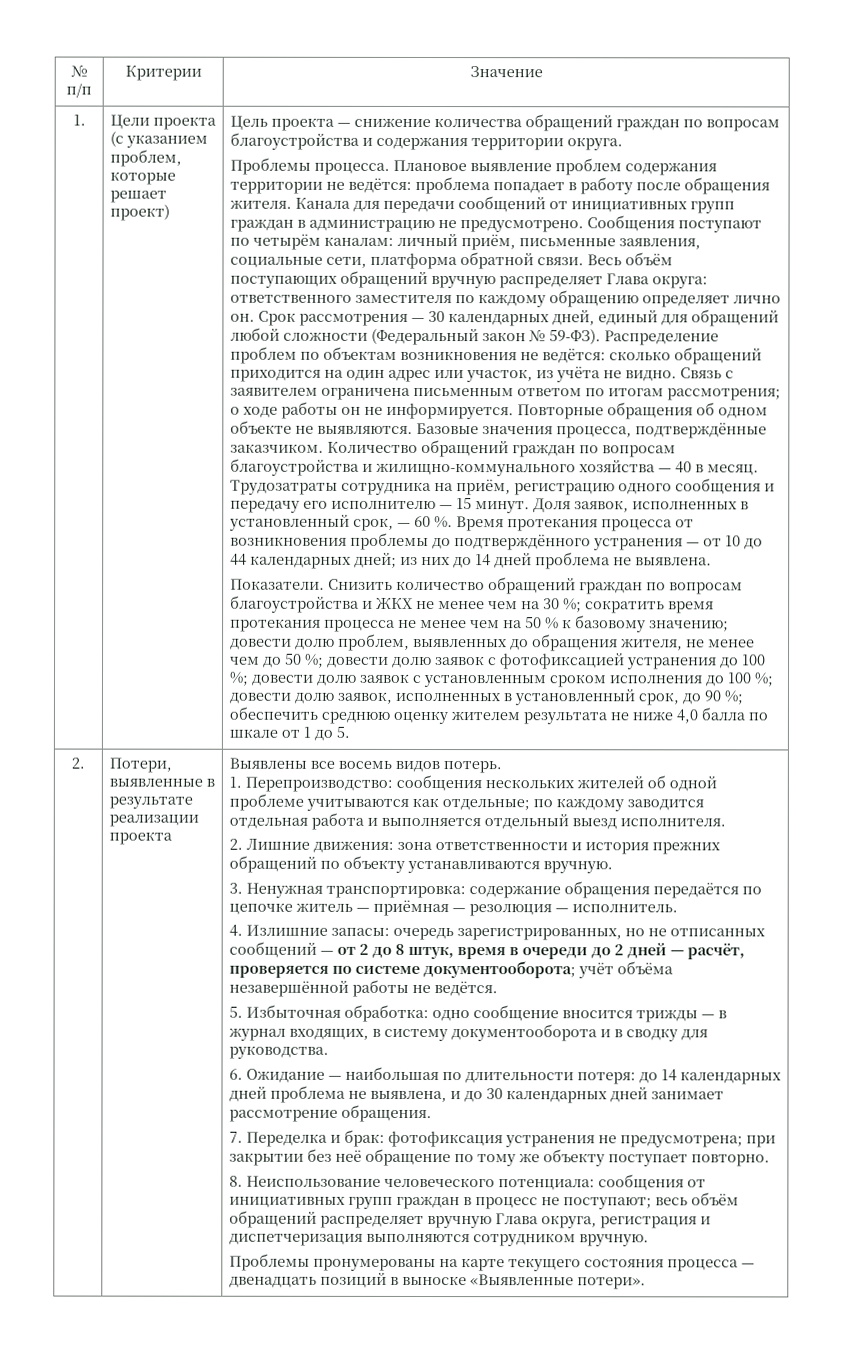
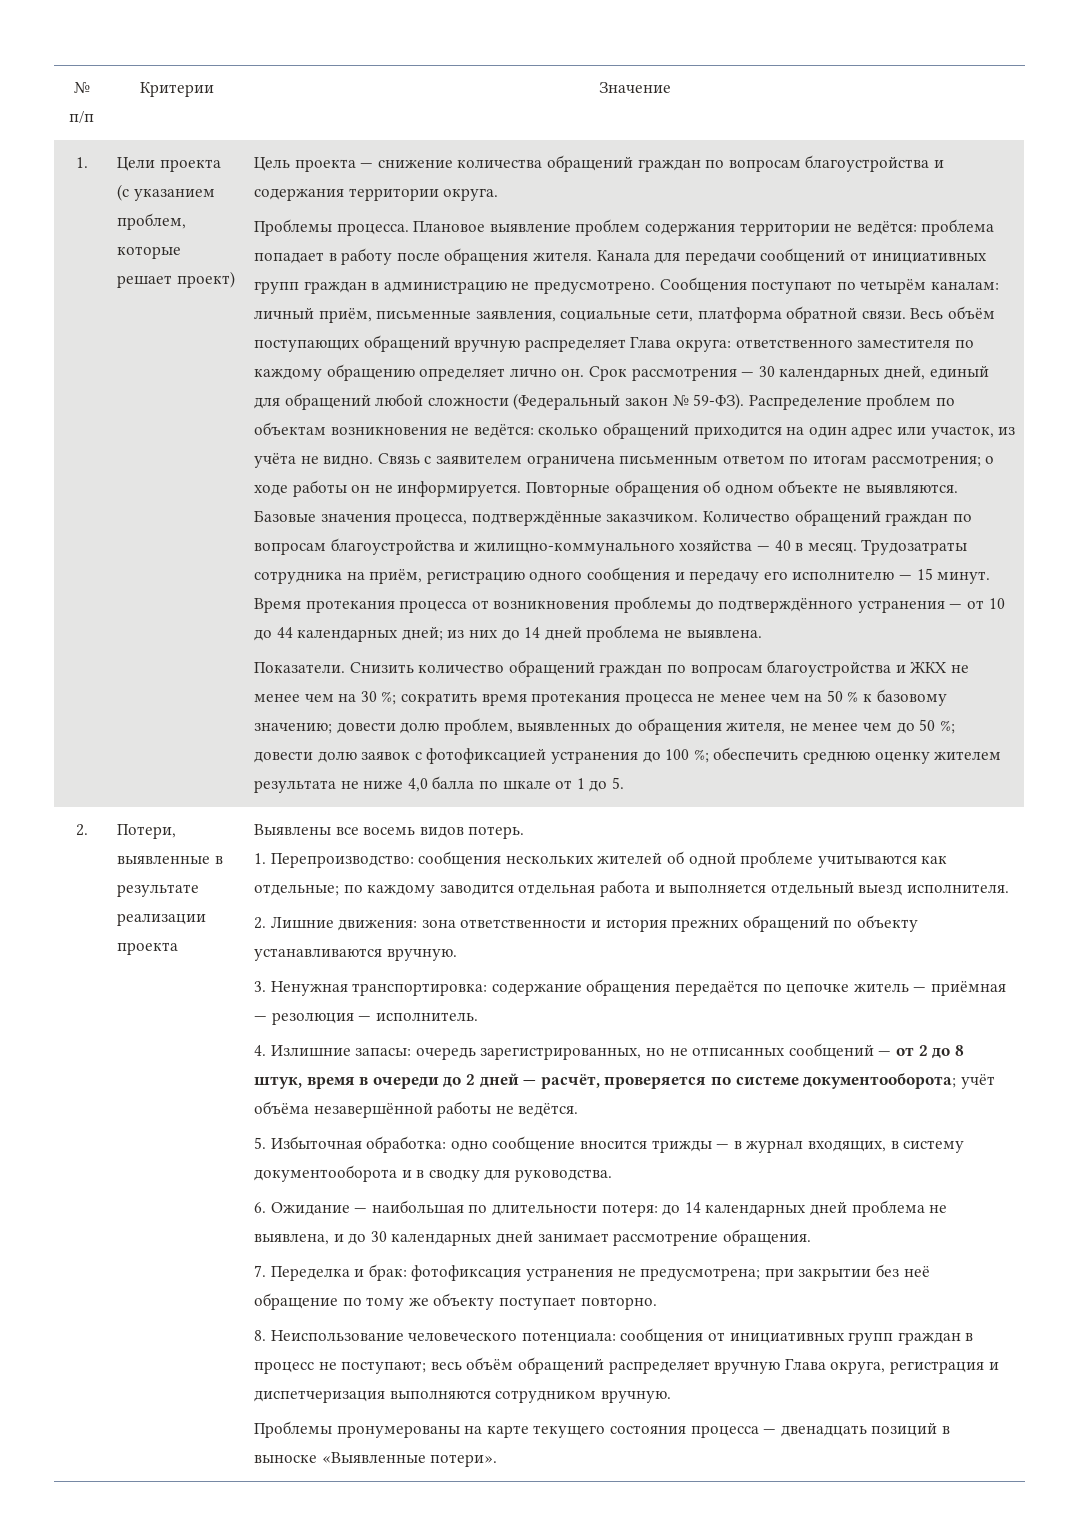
[532,498,749,513] [228,514,453,531] Доля заявок, исполненных в установленный срок, — 60 %. -> (991, 577) none
[250,672,774,688] [228,689,743,706] довести долю заявок с установленным сроком исполнения до 100 %; довести долю заявок, исполненных в установленный срок, до 90 %; -> (709, 756) none

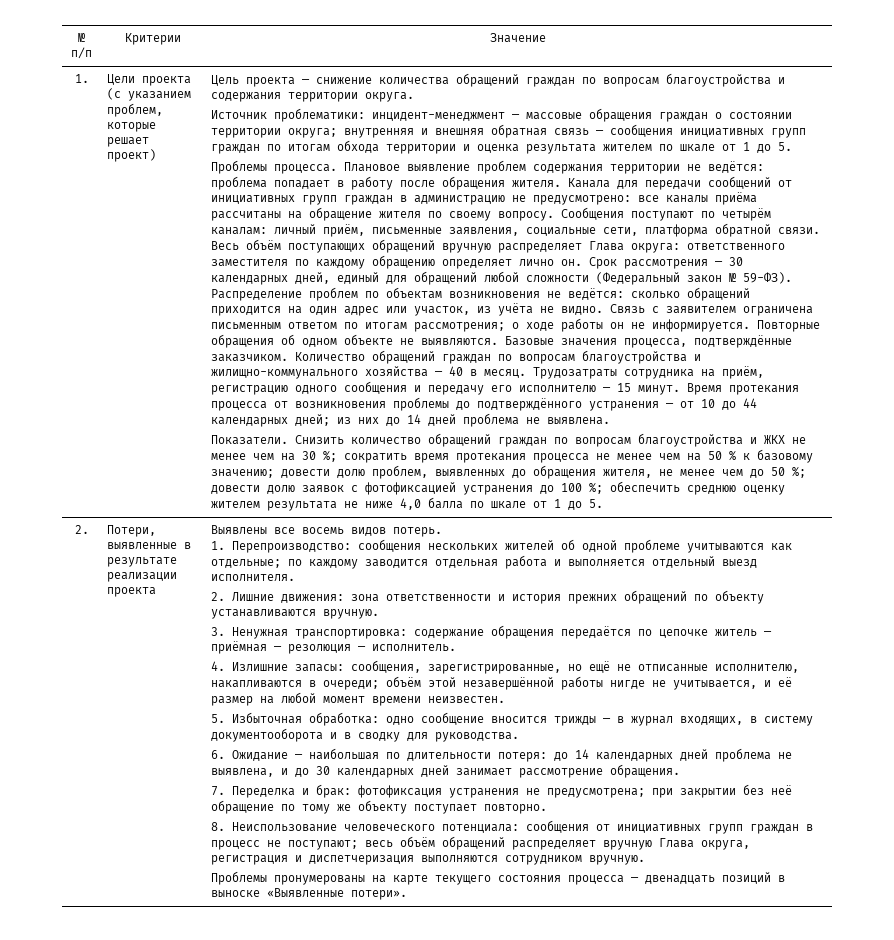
(499, 194) none -> [211,108,793,122] [211,124,807,138] [211,140,793,154] // Источник проблематики: инцидент-менеджмент — массовые обращения граждан о состоянии территории округа; внутренняя и внешняя обратная связь — сообщения инициативных групп граждан по итогам обхода территории и оценка результата жителем по шкале от 1 до 5.
[534,281,656,294] предусмотрено. -> [533,192,758,205] [211,207,555,221] предусмотрено: все каналы приёма рассчитаны на обращение жителя по своему вопросу.
[415,1043,964,1060] [254,1073,995,1089] [254,1101,579,1118] очередь зарегистрированных, но не отписанных сообщений — от 2 до 8 штук, время в очереди до 2 дней — расчёт, проверяется по системе документооборота; учёт объёма незавершённой работы не ведётся. -> [351,660,800,674] [211,676,793,690] [211,692,506,706] сообщения, зарегистрированные, но ещё не отписанные исполнителю, накапливаются в очереди; объём этой незавершённой работы нигде не учитывается, и её размер на любой момент времени неизвестен.

